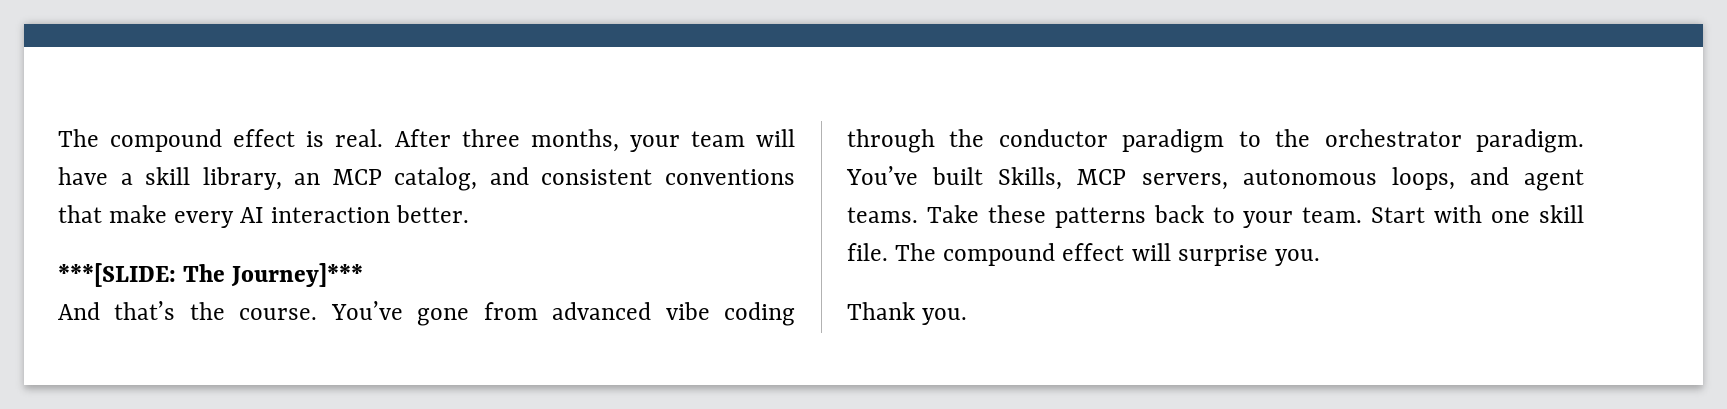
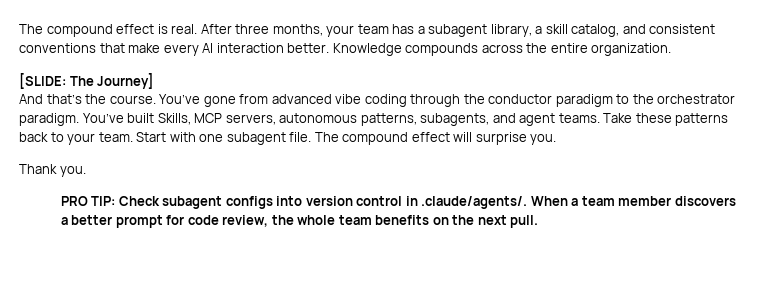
[756,129,796,147] [58,167,382,190] will have a skill library, an MCP -> [392,24,568,37] has a subagent library, a skill
[58,263,364,287] // ***[SLIDE: The Journey]*** -> [332,43,672,56] [19,73,155,89] Knowledge compounds across the entire organization. // [SLIDE: The Journey]
[1391,167,1455,190] loops, -> [360,113,490,126] patterns, subagents,
[1538,205,1584,223] skill -> [226,132,286,145] subagent
(968, 316) none -> [60,196,736,209] [60,215,539,228] // PRO TIP: Check subagent configs into version control in .claude/agents/. When a team member discovers a better prompt for code review, the whole team benefits on the next pull.

